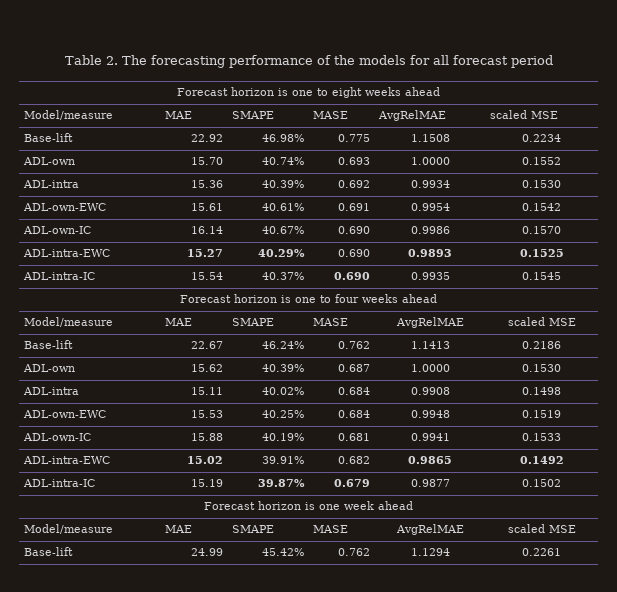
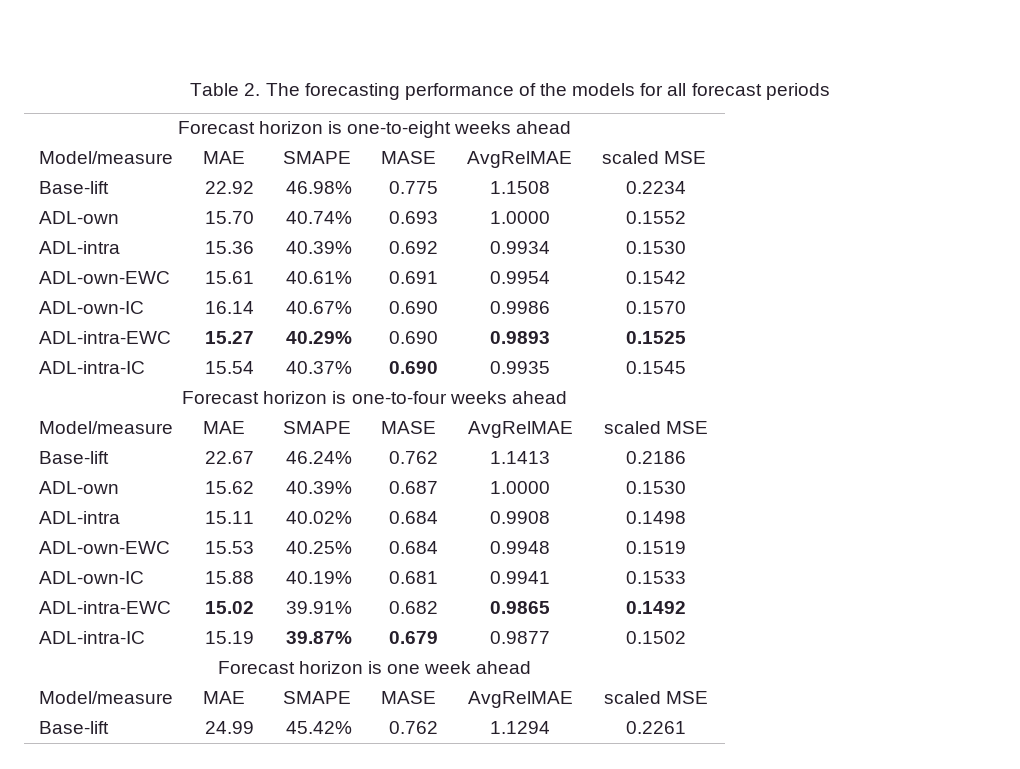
[510,55,553,68] [176,87,362,98] period // Forecast horizon is one to eight -> [765,83,830,100] [177,121,452,138] periods // Forecast horizon is one-to-eight
[295,294,359,303] one to four -> [351,391,447,404] one-to-four

